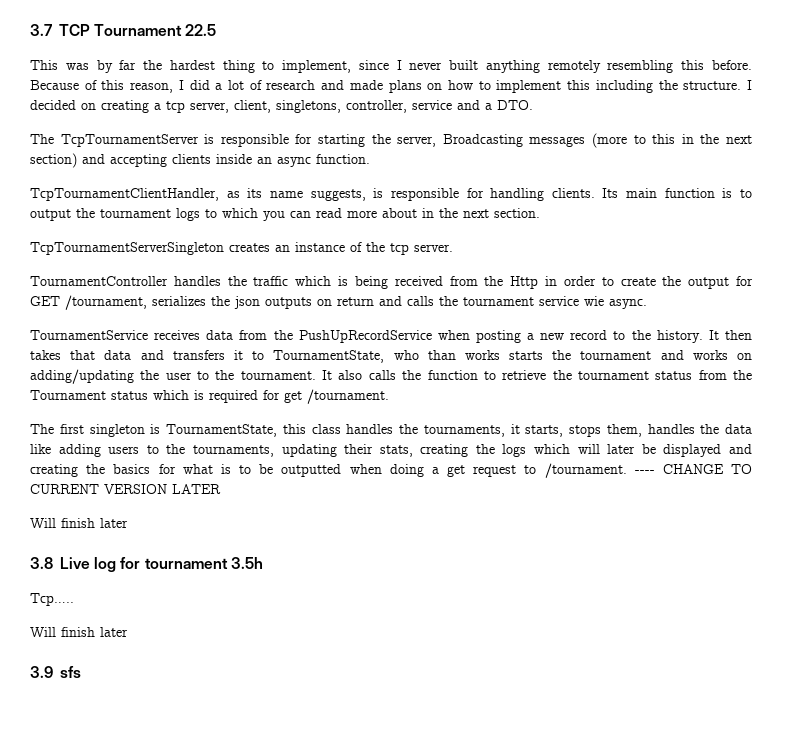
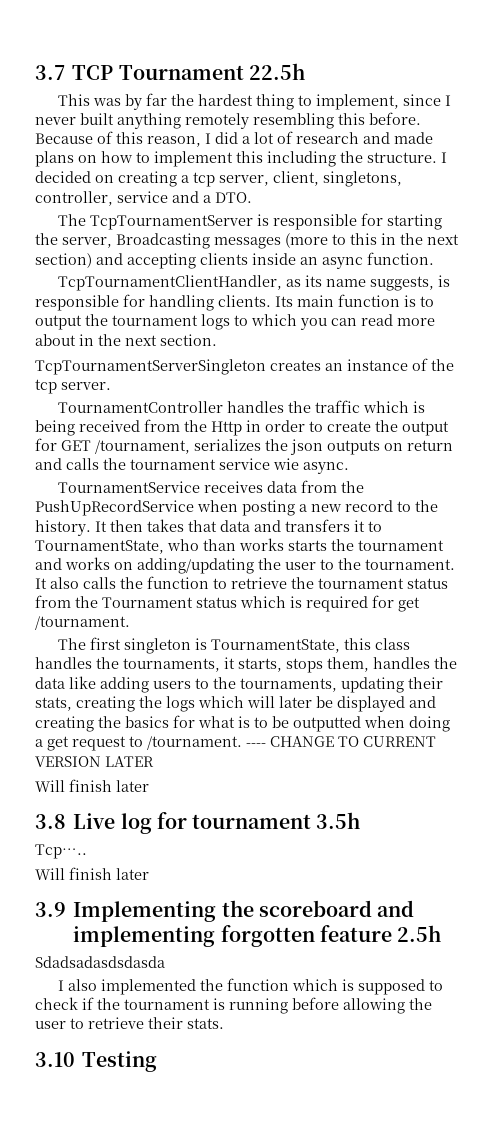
[185,24,217,36] 22.5 -> [248,63,305,80] 22.5h
[60,666,81,678] sfs -> [73,900,415,922] [73,925,442,947] [35,956,165,968] [58,978,444,995] [35,997,432,1014] [35,1017,224,1029] [35,1051,158,1072] Implementing the scoreboard and implementing forgotten feature 2.5h // Sdadsadasdsdasda // I also implemented the function which is supposed to check if the tournament is running before allowing the user to retrieve their stats. // 3.10 Testing

